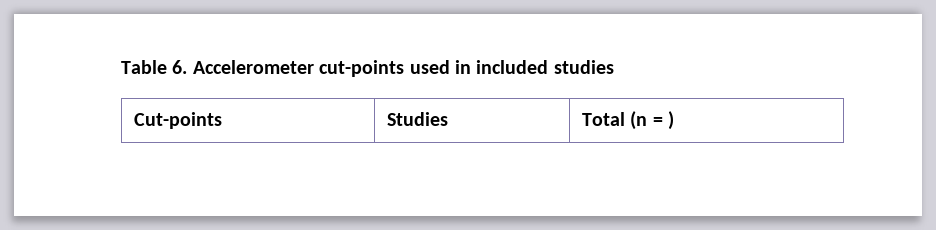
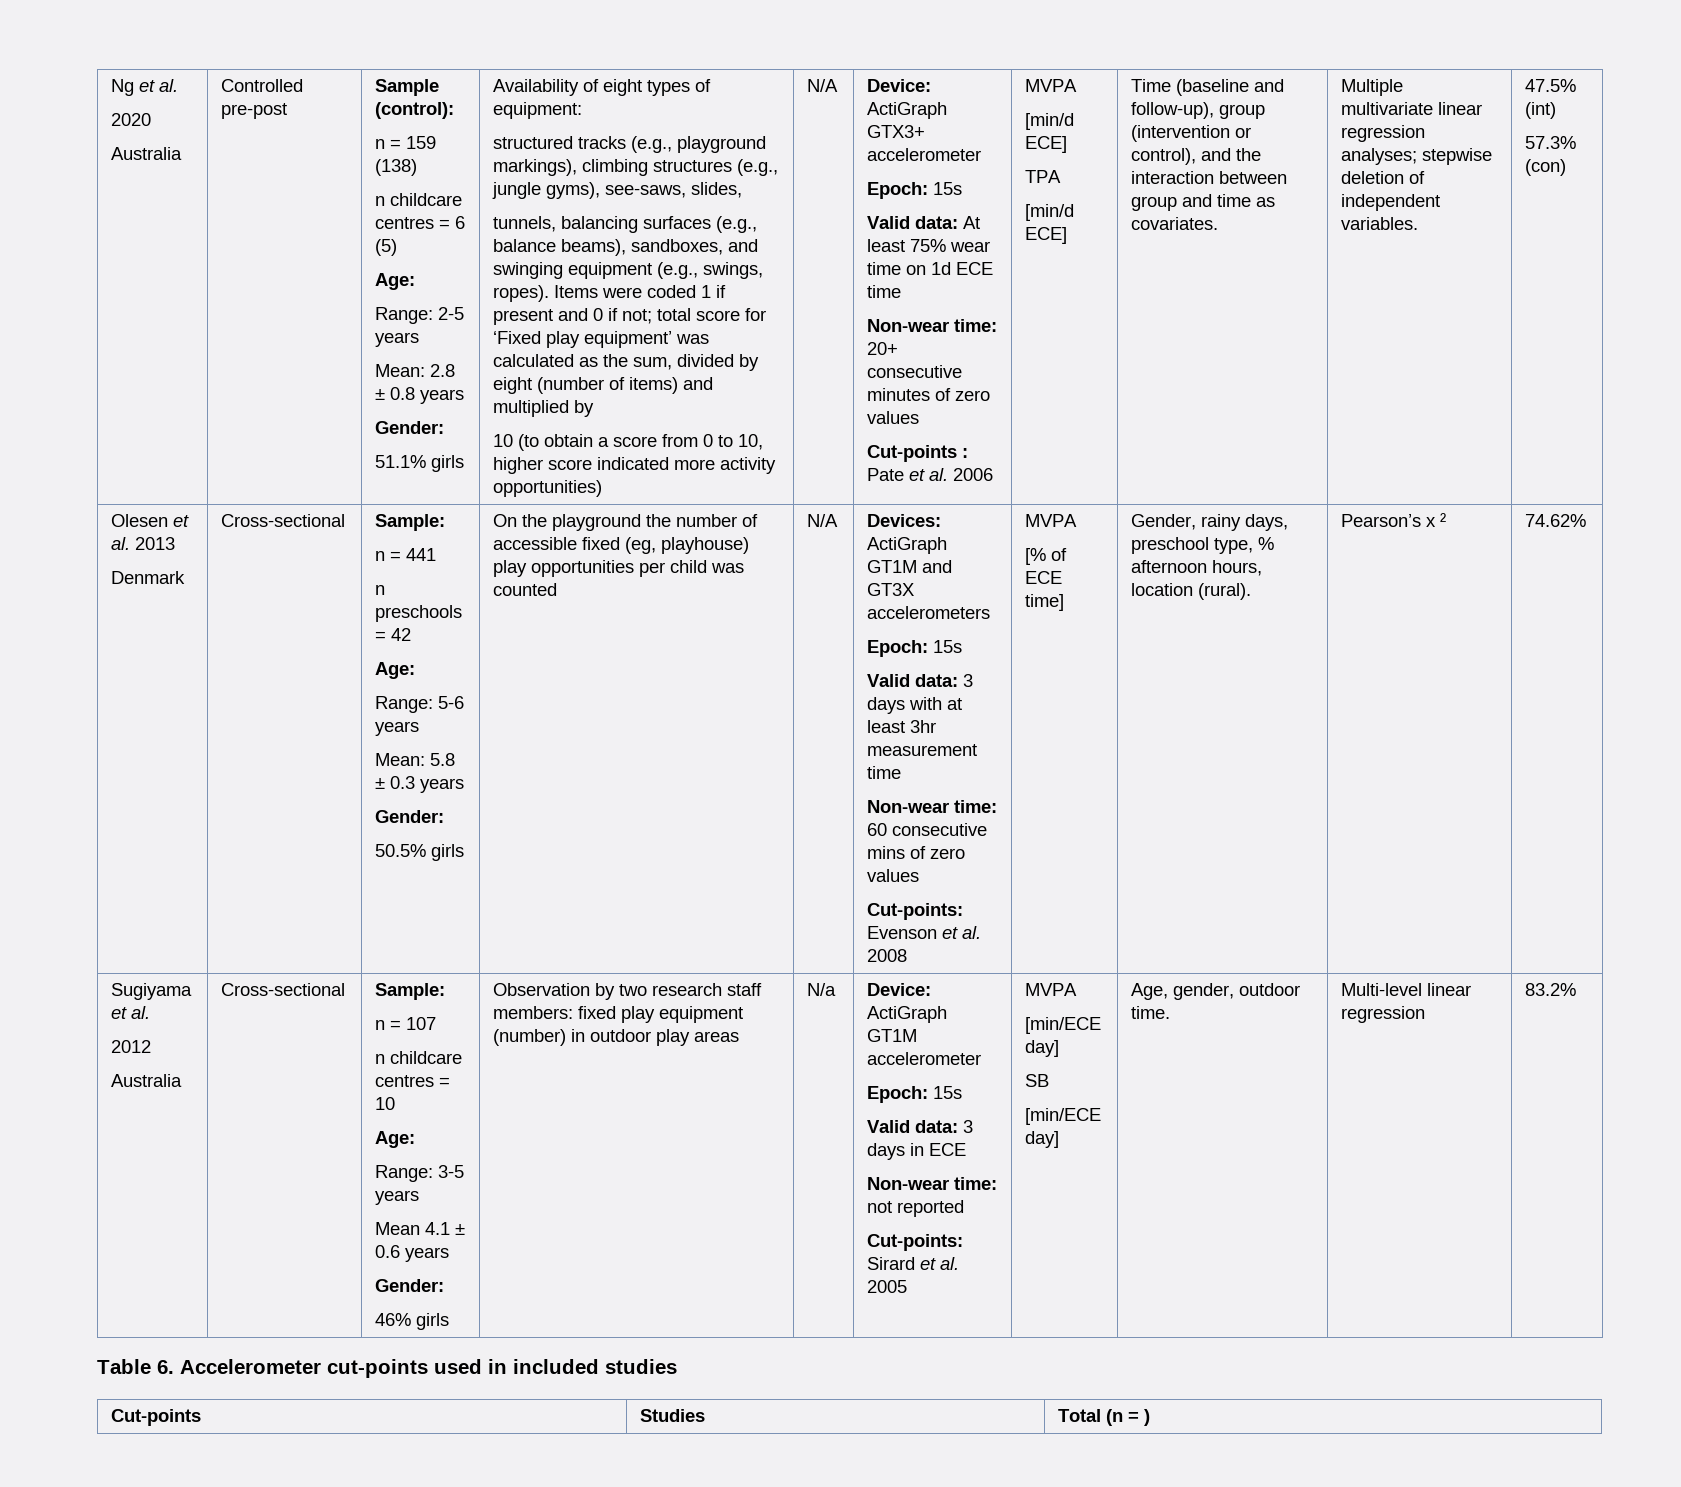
(121, 67) none -> [111,79,179,96] [111,113,152,126] [111,147,183,160] [221,79,304,92] [221,103,288,119] [375,79,440,96] [375,102,455,119] [375,136,437,149] [375,159,418,176] [375,193,463,206] [375,216,466,229] [375,239,398,256] [375,273,416,290] [375,307,465,324] [375,332,420,347] [375,364,456,377] [375,387,465,404] [375,421,445,434] [375,455,465,472] [493,79,712,96] [493,102,583,119] [493,136,767,153] [493,159,779,176] [492,182,743,199] [493,216,758,233] [493,239,759,256] [493,262,764,279] [493,285,727,302] [493,308,767,325] [493,331,710,348] [493,354,760,371] [493,377,714,394] [493,400,595,417] [493,434,764,451] [493,457,777,474] [493,480,603,497] [807,79,839,92] [867,79,932,92] [867,102,948,119] [867,125,926,138] [867,148,982,161] [867,182,963,199] [867,216,981,229] [867,239,991,252] [867,262,994,275] [867,285,902,298] [867,319,998,332] [867,342,899,355] [867,365,963,378] [867,388,991,401] [867,411,920,424] [867,445,969,462] [867,468,994,481] [1025,79,1078,92] [1025,113,1075,130] [1025,136,1068,153] [1025,170,1062,183] [1025,204,1075,221] [1025,227,1068,244] [1131,79,1285,96] [1131,102,1266,119] [1131,125,1252,142] [1131,148,1262,165] [1131,171,1288,184] [1131,194,1276,211] [1131,217,1219,230] [1341,79,1404,96] [1341,102,1483,115] [1341,125,1426,142] [1341,148,1493,165] [1341,171,1426,184] [1341,194,1441,211] [1341,217,1419,230] [1525,79,1577,92] [1525,102,1557,119] [1525,136,1577,149] [1525,159,1567,176] [111,514,190,527] [111,537,176,550] [111,571,186,584] [221,514,346,527] [375,514,446,531] [375,548,437,561] [375,585,386,595] [375,605,463,622] [375,628,412,641] [375,662,416,679] [375,696,465,713] [375,721,420,736] [375,753,456,766] [375,776,465,793] [375,810,445,823] [375,844,465,861] [493,514,759,531] [493,537,750,554] [493,560,745,577] [493,583,558,596] [807,514,839,527] [867,514,942,527] [867,537,948,554] [867,560,953,573] [867,583,915,596] [867,606,991,619] [867,640,963,657] [867,674,974,687] [867,697,963,714] [867,720,937,733] [867,744,978,756] [867,766,902,779] [867,800,998,813] [867,823,988,836] [867,846,966,859] [867,869,920,882] [867,903,964,920] [867,926,982,939] [867,949,908,962] [1025,514,1078,527] [1025,548,1068,565] [1025,571,1063,584] [1025,594,1065,611] [1131,514,1289,531] [1131,537,1275,554] [1131,560,1263,576] [1131,583,1252,600] [1341,513,1447,527] [1525,514,1587,527] [111,983,193,1000] [111,1006,151,1019] [111,1040,152,1053] [111,1074,183,1087] [221,983,346,996] [375,983,446,1000] [375,1017,437,1030] [375,1051,463,1064] [375,1075,451,1087] [375,1097,396,1110] [375,1131,416,1148] [375,1165,465,1182] [375,1190,420,1205] [375,1222,466,1235] [375,1245,450,1262] [375,1279,445,1292] [375,1313,450,1330] [493,983,763,1000] [493,1006,744,1023] [493,1029,740,1046] [807,983,837,996] [867,983,932,996] [867,1006,948,1023] [867,1029,918,1042] [867,1052,982,1065] [867,1086,963,1103] [867,1120,974,1133] [867,1143,967,1160] [867,1177,998,1190] [867,1200,965,1217] [867,1234,964,1251] [867,1257,960,1270] [867,1280,908,1293] [1025,983,1078,996] [1025,1017,1102,1034] [1025,1040,1060,1057] [1025,1074,1050,1087] [1025,1108,1102,1125] [1025,1131,1060,1148] [1131,983,1301,1000] [1131,1006,1171,1019] [1341,983,1472,996] [1341,1006,1426,1023] [1525,983,1577,996] Ng et al. // 2020 // Australia | Controlled pre-post | Sample (control): // n = 159 (138) // n childcare centres = 6 (5) // Age: // Range: 2-5 years // Mean: 2.8 ± 0.8 years // Gender: // 51.1% girls | Availability of eight types of equipment: // structured tracks (e.g., playground markings), climbing structures (e.g., jungle gyms), see-saws, slides, // tunnels, balancing surfaces (e.g., balance beams), sandboxes, and swinging equipment (e.g., swings, ropes). Items were coded 1 if present and 0 if not; total score for ‘Fixed play equipment’ was calculated as the sum, divided by eight (number of items) and multiplied by // 10 (to obtain a score from 0 to 10, higher score indicated more activity opportunities) | N/A | Device: ActiGraph GTX3+ accelerometer // Epoch: 15s // Valid data: At least 75% wear time on 1d ECE time // Non-wear time: 20+ consecutive minutes of zero values // Cut-points : Pate et al. 2006 | MVPA // [min/d ECE] // TPA // [min/d ECE] | Time (baseline and follow-up), group (intervention or control), and the interaction between group and time as covariates. | Multiple multivariate linear regression analyses; stepwise deletion of independent variables. | 47.5% (int) // 57.3% (con) // Olesen et al. 2013 // Denmark | Cross-sectional | Sample: // n = 441 // n preschools = 42 // Age: // Range: 5-6 years // Mean: 5.8 ± 0.3 years // Gender: // 50.5% girls | On the playground the number of accessible fixed (eg, playhouse) play opportunities per child was counted | N/A | Devices: ActiGraph GT1M and GT3X accelerometers // Epoch: 15s // Valid data: 3 days with at least 3hr measurement time // Non-wear time: 60 consecutive mins of zero values // Cut-points: Evenson et al. 2008 | MVPA // [% of ECE time] | Gender, rainy days, preschool type, % afternoon hours, location (rural). | Pearson’s x ² | 74.62% // Sugiyama et al. // 2012 // Australia | Cross-sectional | Sample: // n = 107 // n childcare centres = 10 // Age: // Range: 3-5 years // Mean 4.1 ± 0.6 years // Gender: // 46% girls | Observation by two research staff members: fixed play equipment (number) in outdoor play areas | N/a | Device: ActiGraph GT1M accelerometer // Epoch: 15s // Valid data: 3 days in ECE // Non-wear time: not reported // Cut-points: Sirard et al. 2005 | MVPA // [min/ECE day] // SB // [min/ECE day] | Age, gender, outdoor time. | Multi-level linear regression | 83.2% //

